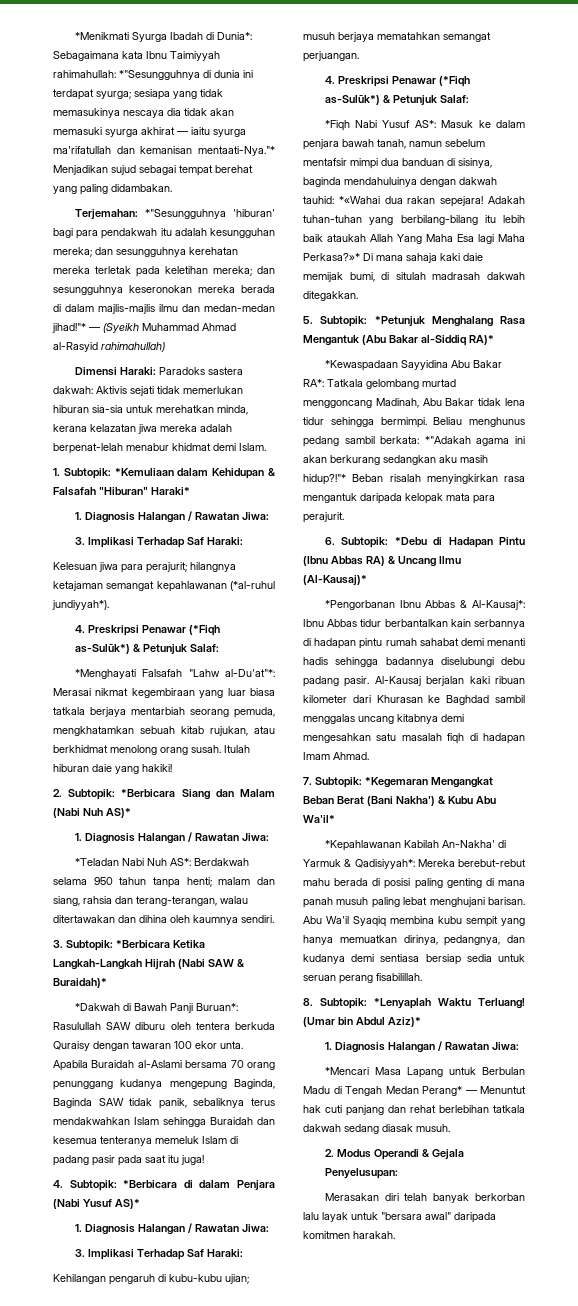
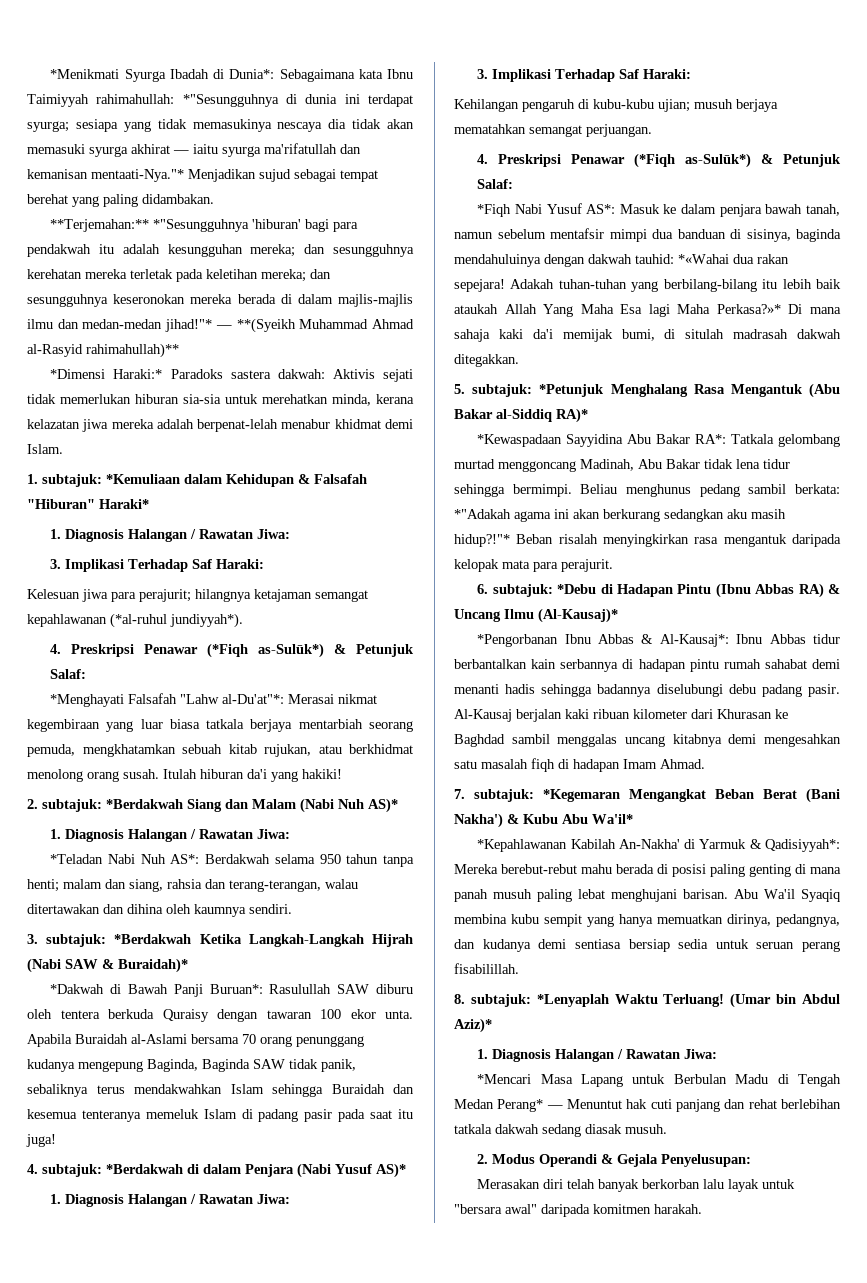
[74,209,138,220] Terjemahan: -> [50,219,150,232] **Terjemahan:**
[103,323,139,333] (Syeikh -> [236,318,296,333] **(Syeikh
[101,342,165,352] [74,367,156,376] rahimahullah) // Dimensi Haraki: -> [86,343,179,358] [50,369,163,379] rahimahullah)** // *Dimensi Haraki:*
[63,468,111,479] Subtopik: -> [42,474,102,487] subtajuk:
[92,764,112,772] daie -> [247,769,267,779] da'i
[68,789,176,800] Subtopik: *Berbicara -> [42,799,183,812] subtajuk: *Berdakwah
[66,940,170,951] Subtopik: *Berbicara -> [46,934,192,947] subtajuk: *Berdakwah
[69,1180,178,1191] Subtopik: *Berbicara -> [42,1164,183,1177] subtajuk: *Berdakwah
[463,253,483,261] daie -> [532,329,553,339] da'i
[320,316,368,327] Subtopik: -> [472,384,533,397] subtajuk:
[341,537,389,548] Subtopik: -> [492,584,553,597] subtajuk:
[315,777,362,788] Subtopik: -> [474,789,534,802] subtajuk:
[320,998,367,1009] Subtopik: -> [470,994,531,1007] subtajuk:

